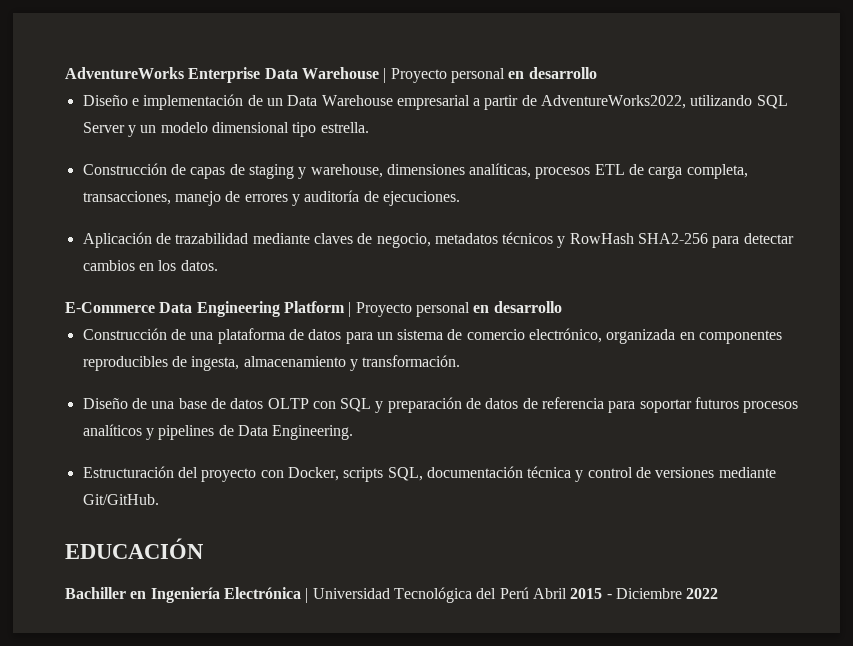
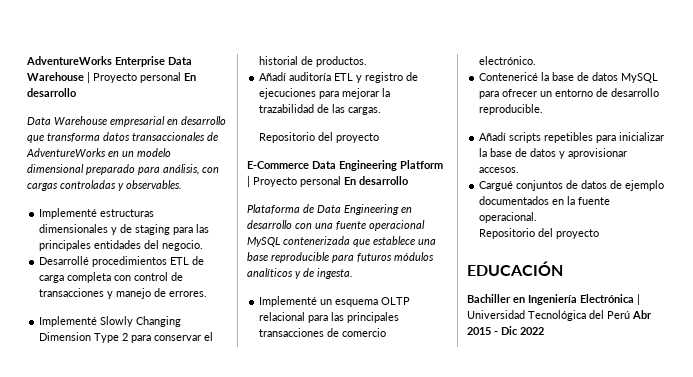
[508,67,597,79] [82,94,788,110] [82,122,369,137] [82,163,748,179] [82,190,460,206] [82,232,794,248] [82,260,218,271] en desarrollo // Diseño e implementación de un Data Warehouse empresarial a partir de AdventureWorks2022, utilizando SQL Server y un modelo dimensional tipo estrella. // Construcción de capas de staging y warehouse, dimensiones analíticas, procesos ETL de carga completa, transacciones, manejo de errores y auditoría de ejecuciones. // Aplicación de trazabilidad mediante claves de negocio, metadatos técnicos y RowHash SHA2-256 para detectar cambios en los datos. -> [184,73,196,81] [27,88,76,97] [27,116,226,127] [27,132,218,143] [26,148,171,157] [27,164,219,175] [27,180,182,191] [39,208,155,219] [39,224,210,235] [39,240,204,251] [39,256,205,267] [39,272,184,283] [39,288,208,299] [39,316,182,327] [39,332,214,343] [259,56,368,67] [259,72,419,83] [259,88,391,99] [259,104,382,115] [259,132,380,143] En desarrollo // Data Warehouse empresarial en desarrollo que transforma datos transaccionales de AdventureWorks en un modelo dimensional preparado para análisis, con cargas controladas y observables. // Implementé estructuras dimensionales y de staging para las principales entidades del negocio. // Desarrollé procedimientos ETL de carga completa con control de transacciones y manejo de errores. // Implementé Slowly Changing Dimension Type 2 para conservar el historial de productos. // Añadí auditoría ETL y registro de ejecuciones para mejorar la trazabilidad de las cargas. // Repositorio del proyecto
[473,301,562,313] [82,328,783,344] [82,355,461,371] [82,397,799,413] [82,424,354,440] [82,466,776,482] [82,494,159,505] en desarrollo // Construcción de una plataforma de datos para un sistema de comercio electrónico, organizada en componentes reproducibles de ingesta, almacenamiento y transformación. // Diseño de una base de datos OLTP con SQL y preparación de datos de referencia para soportar futuros procesos analíticos y pipelines de Data Engineering. // Estructuración del proyecto con Docker, scripts SQL, documentación técnica y control de versiones mediante Git/GitHub. -> [344,176,408,185] [247,204,412,215] [247,220,425,231] [247,236,436,247] [247,252,434,263] [247,268,353,279] [259,296,411,307] [259,312,400,323] [259,328,387,337] [479,56,537,65] [479,72,659,83] [479,88,660,99] [479,104,544,115] [479,132,665,143] [479,148,628,159] [479,167,520,173] [479,180,665,191] [479,196,611,205] [479,212,538,223] [479,228,600,239] En desarrollo // Plataforma de Data Engineering en desarrollo con una fuente operacional MySQL contenerizada que establece una base reproducible para futuros módulos analíticos y de ingesta. // Implementé un esquema OLTP relacional para las principales transacciones de comercio electrónico. // Contenericé la base de datos MySQL para ofrecer un entorno de desarrollo reproducible. // Añadí scripts repetibles para inicializar la base de datos y aprovisionar accesos. // Cargué conjuntos de datos de ejemplo documentados en la fuente operacional. // Repositorio del proyecto
[532,588,567,599] Abril -> [632,310,652,319] Abr
[615,588,682,599] Diciembre -> [501,326,518,335] Dic

